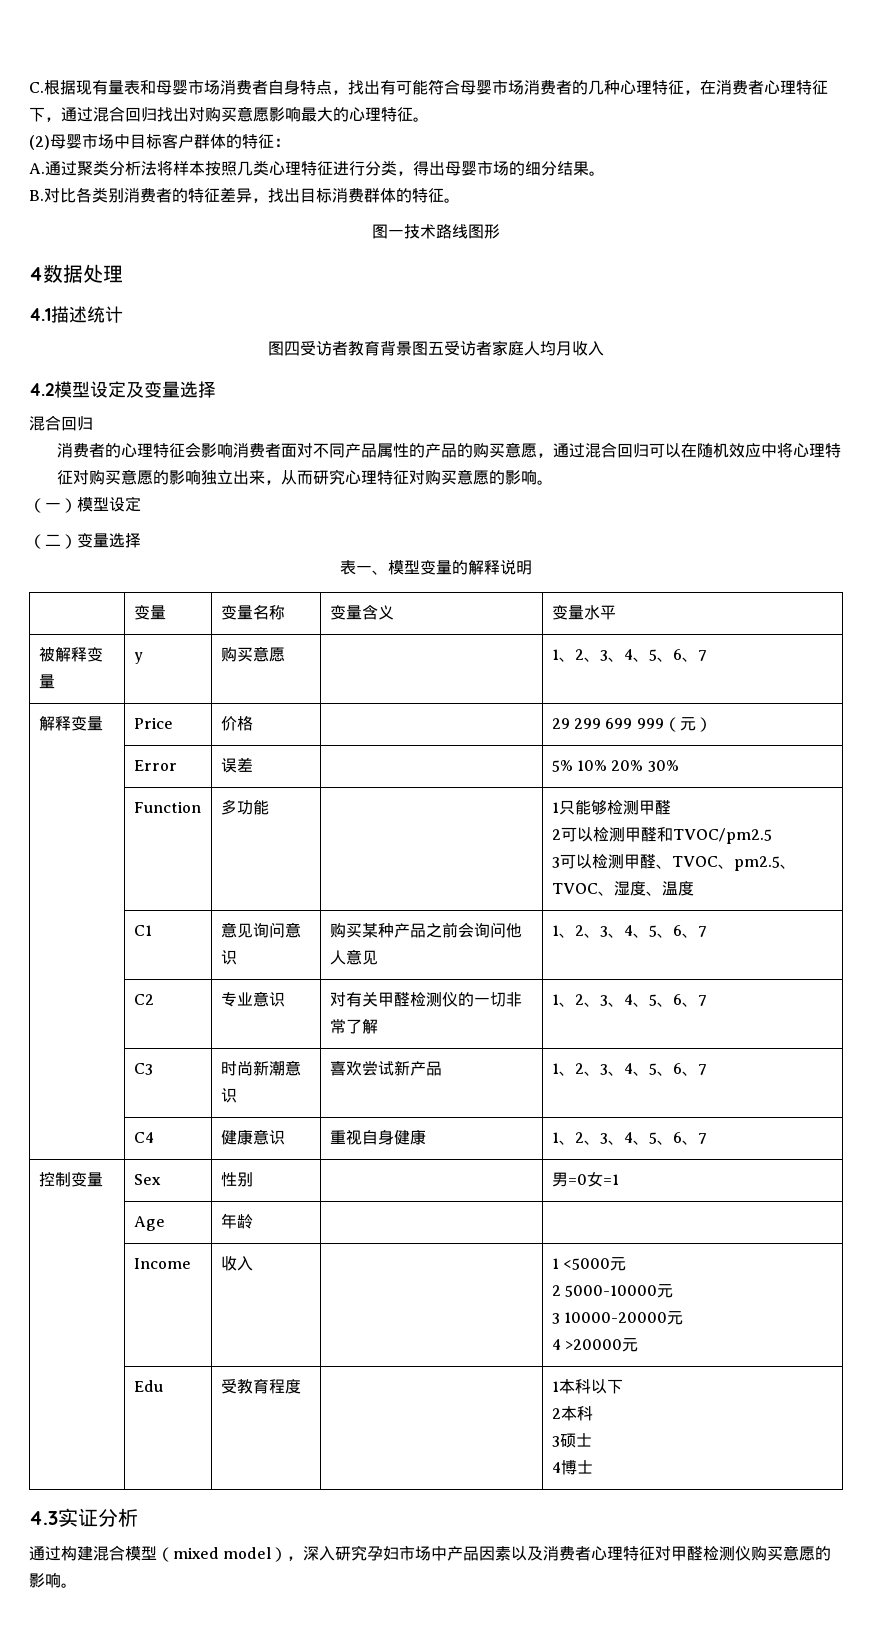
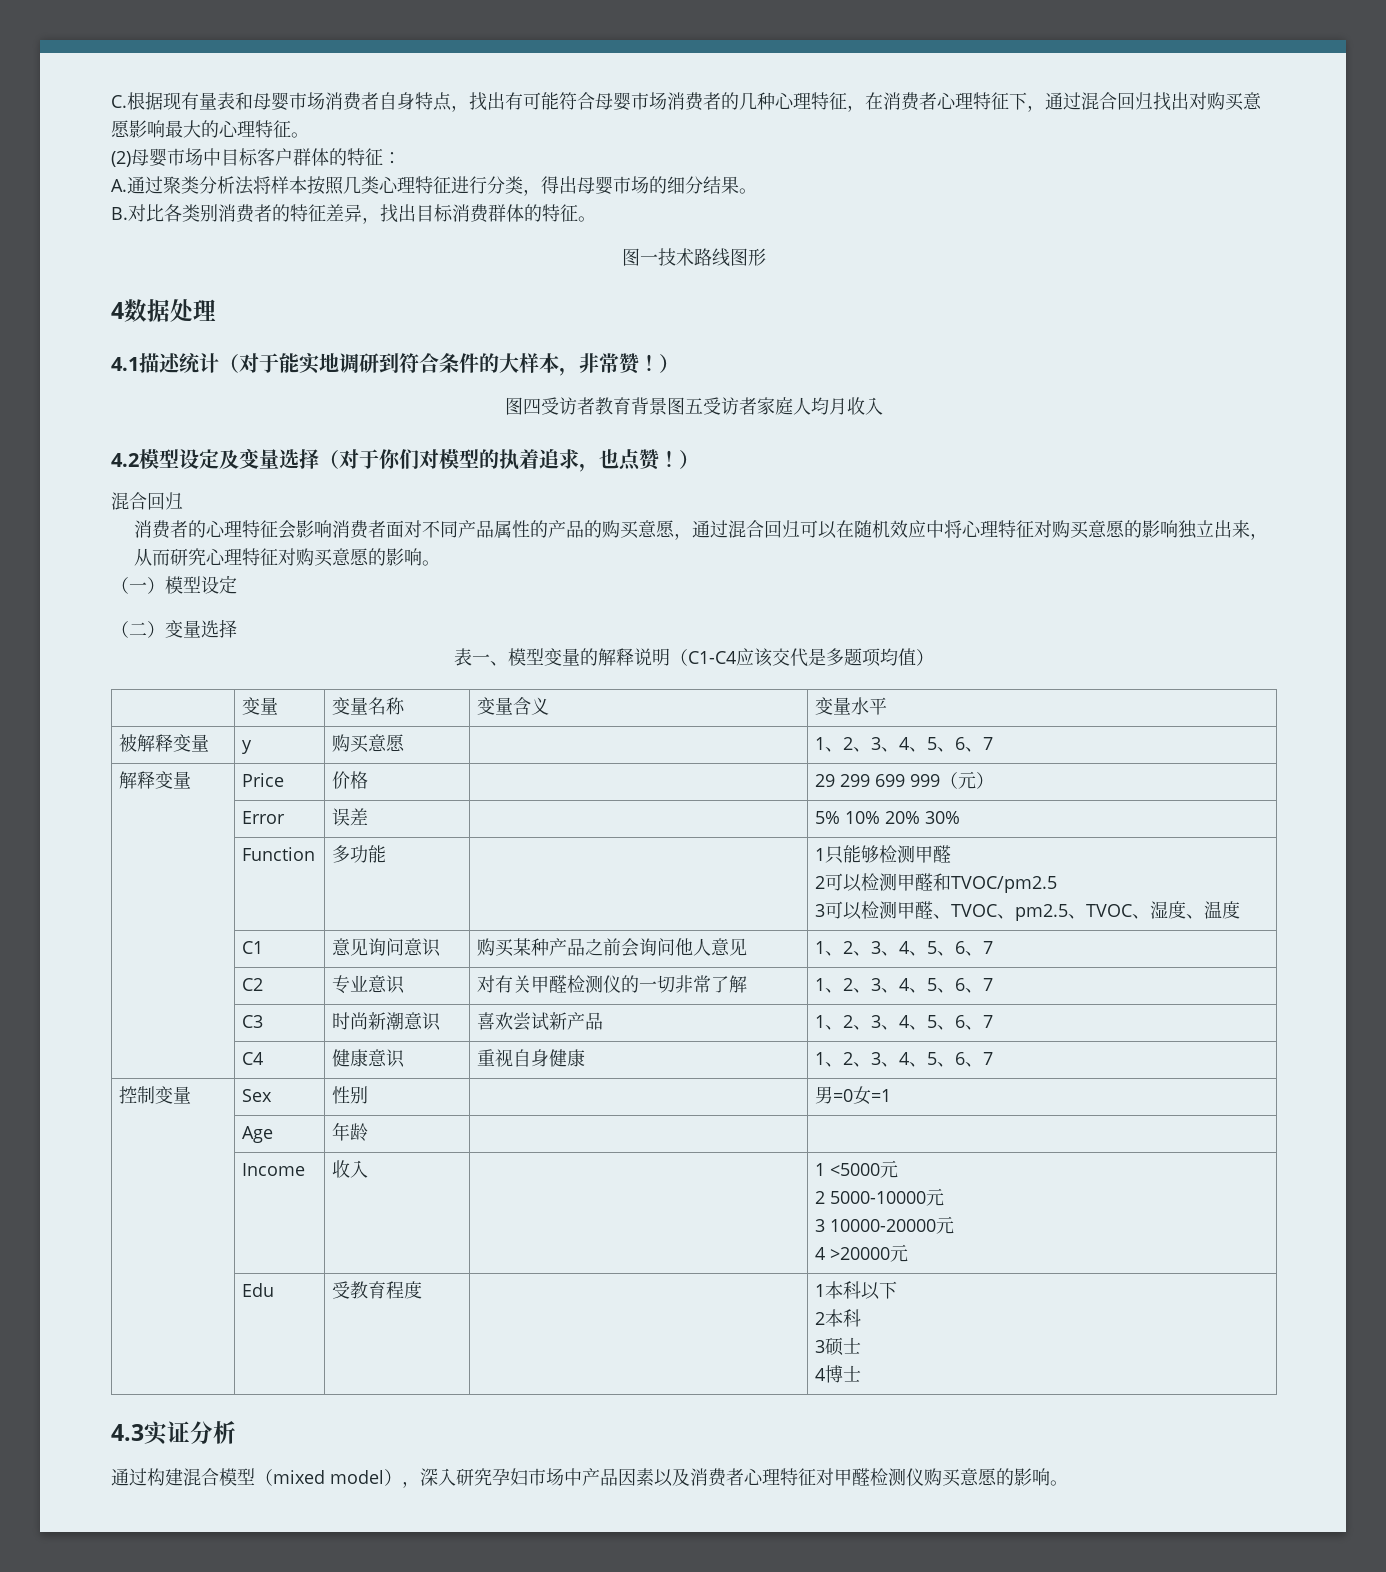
(123, 314) none -> [219,353,679,376] （对于能实地调研到符合条件的大样本，非常赞！）
(216, 389) none -> [319,449,699,472] （对于你们对模型的执着追求，也点赞！）
(532, 567) none -> [670,648,934,667] （C1-C4应该交代是多题项均值）

